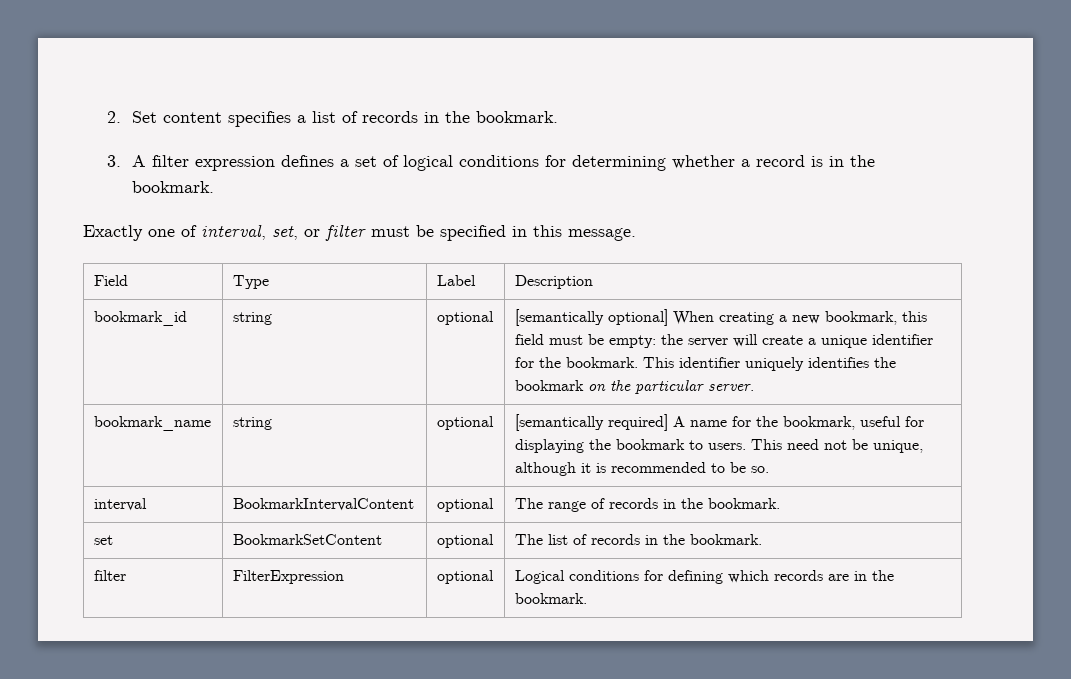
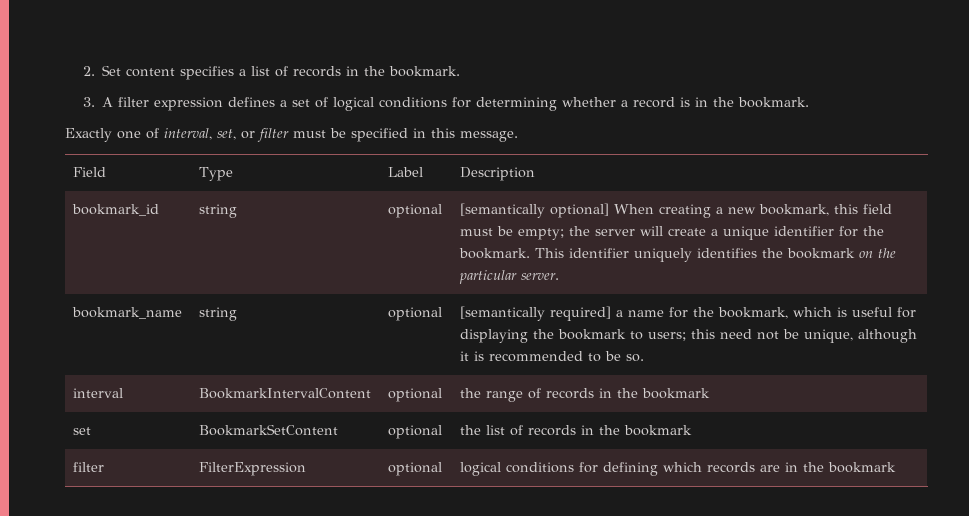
[608,335,656,348] empty: -> [518,228,565,240] empty;
[672,416,685,427] A -> [616,310,624,317] a
(855, 423) none -> [793,307,848,317] which is
[707,439,782,450] users. This -> [648,329,716,341] users; this
[514,498,543,509] The -> [460,388,482,398] the
[707,498,780,509] bookmark. -> [642,388,711,399] bookmark
[514,534,762,545] The list of records in the bookmark. -> [460,425,693,436] the list of records in the bookmark
[514,570,565,584] Logical -> [460,462,502,476] logical
[514,593,587,604] bookmark. -> [828,462,897,473] bookmark

